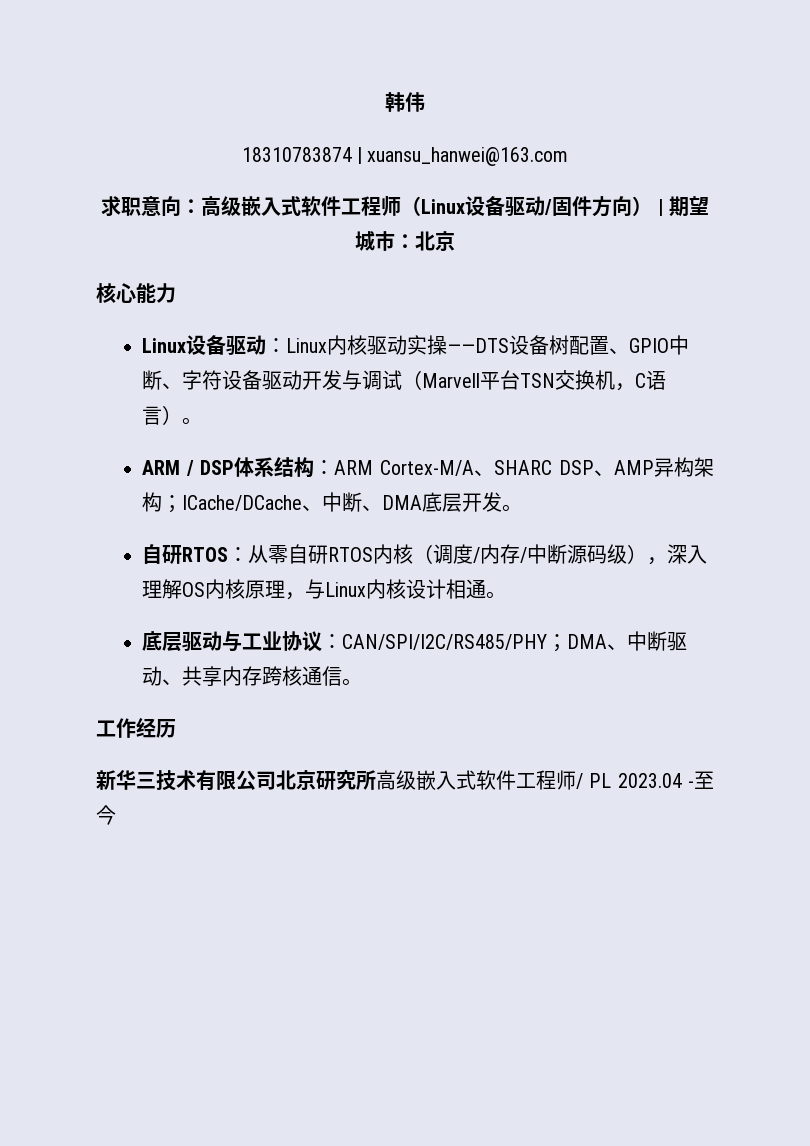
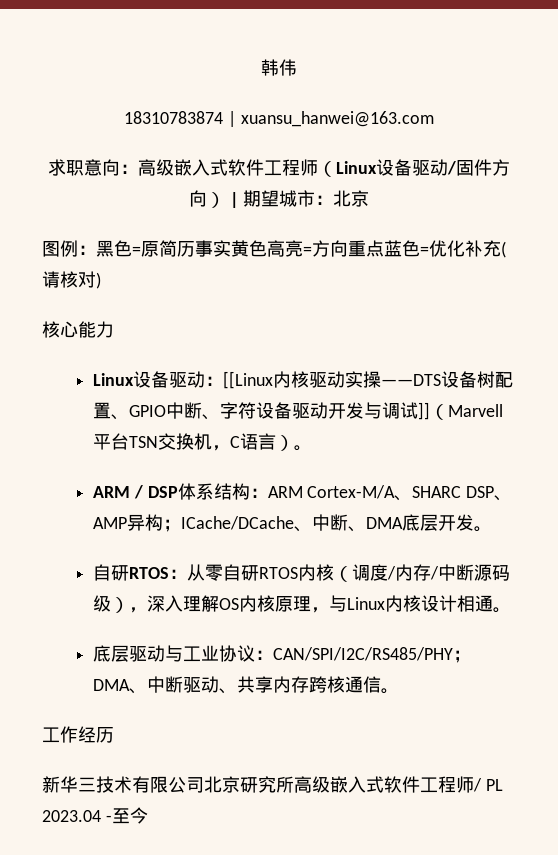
(455, 241) none -> [42,240,506,258] [42,271,101,289] // 图例：黑色=原简历事实黄色高亮=方向重点蓝色=优化补充(请核对)
[285,338,327,353] Linux -> [223,371,274,389] [[Linux
(402, 380) none -> [418,402,431,420] ]]
[694,457,714,477] [141,492,162,512] 架构 -> (164, 522) none

